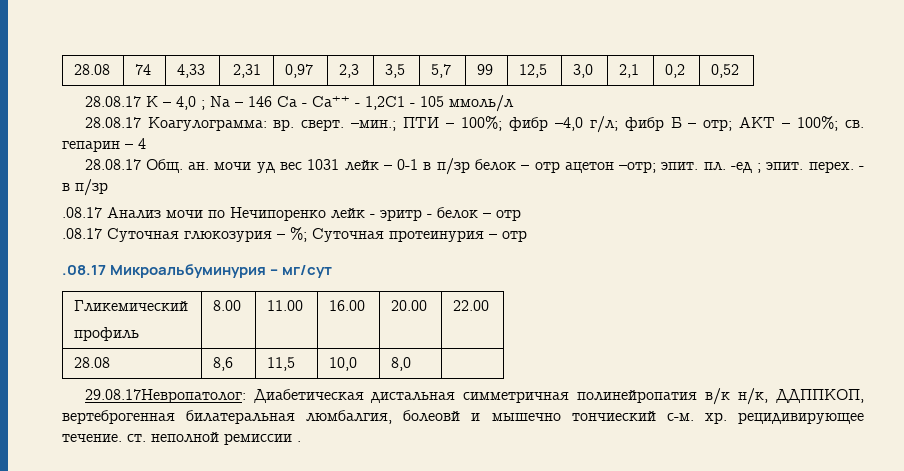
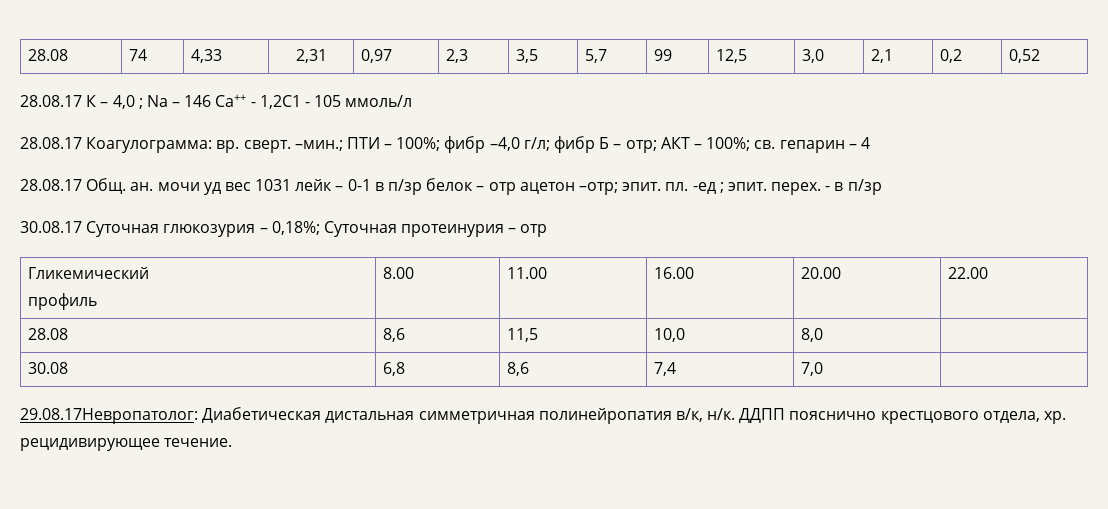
[276,96,307,107] Са - -> (212, 101) none
[62,207,521,221] [62,228,102,239] .08.17 Анализ мочи по Нечипоренко лейк - эритр - белок – отр // .08.17 -> [20,221,82,233] 30.08.17
[290,227,307,242] %; -> [271,221,320,235] 0,18%;
[62,264,333,278] // .08.17 Микроальбуминурия – мг/сут -> (548, 230) none
(412, 364) none -> [28,362,69,374] [383,362,406,376] [507,362,530,376] [654,362,677,376] [801,362,824,376] // 30.08 | 6,8 | 8,6 | 7,4 | 7,0 |
[705,388,864,405] [62,410,864,424] [62,432,301,445] в/к н/к, ДДППКОП, вертеброгенная билатеральная люмбалгия, болеовй и мышечно тончиеский с-м. хр. рецидивирующее течение. ст. неполной ремиссии . -> [675,408,1067,424] [20,438,233,451] в/к, н/к. ДДПП пояснично крестцового отдела, хр. рецидивирующее течение.

